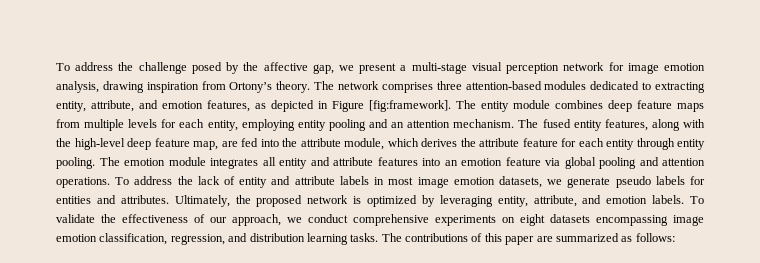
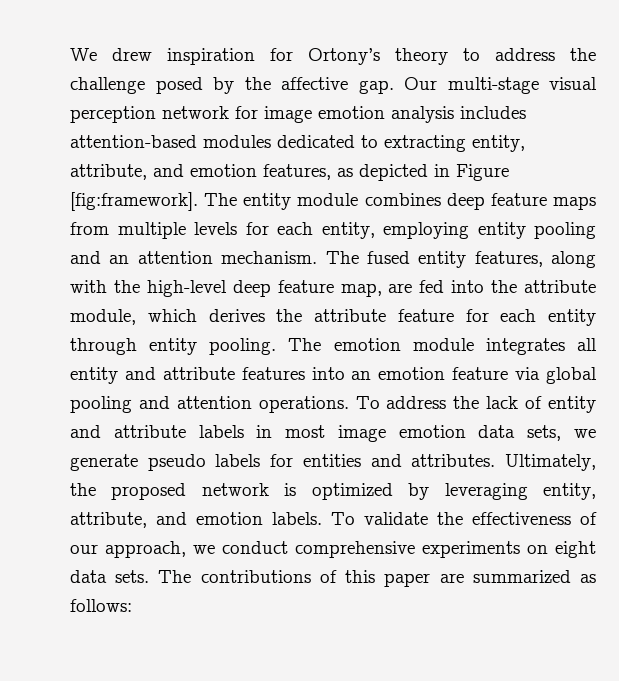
[56,63,70,71] To -> [70,48,480,65] We drew inspiration for Ortony’s theory to
[312,63,407,74] gap, we present a -> [358,77,437,94] gap. Our
[56,81,462,93] analysis, drawing inspiration from Ortony’s theory. The network comprises three -> [391,106,526,123] analysis includes
[498,176,542,188] datasets, -> [478,425,562,441] data sets,
[550,214,704,226] [56,233,379,245] datasets encompassing image emotion classification, regression, and distribution learning tasks. -> [70,570,150,583] data sets.

